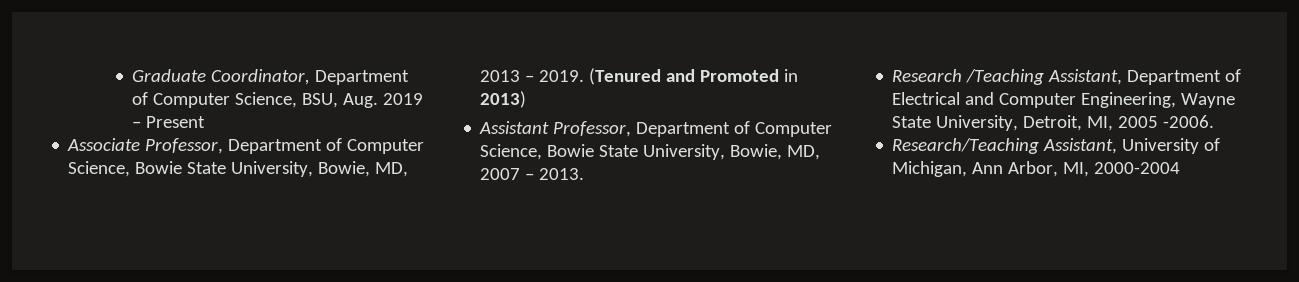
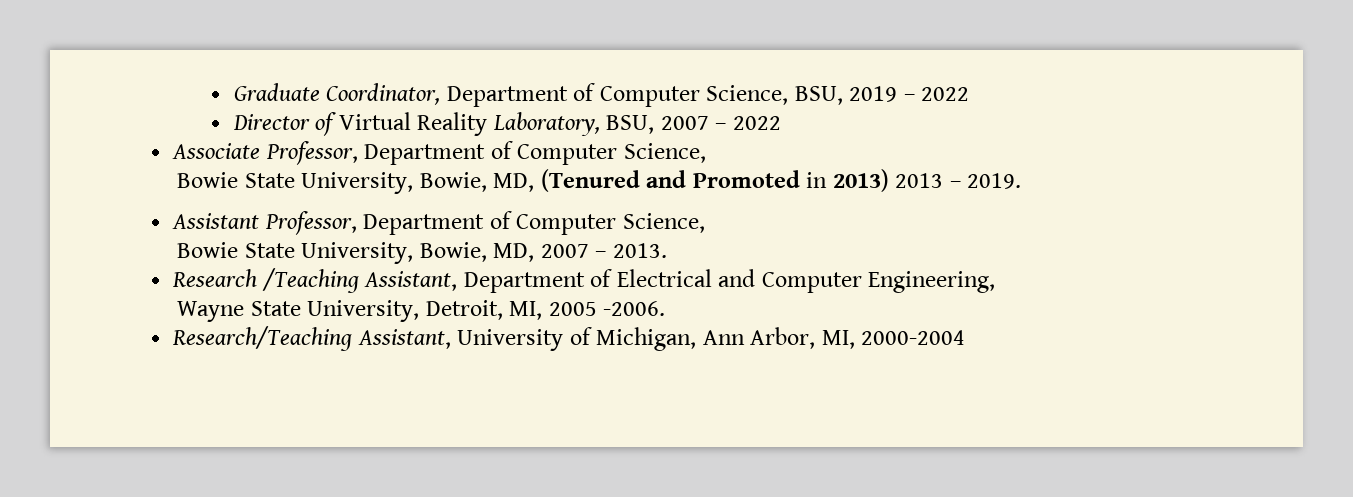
[343,93,379,108] Aug. -> (843, 95) none
[146,116,206,128] Present -> [921,87,970,101] [232,112,781,136] 2022 // Director of Virtual Reality Laboratory, BSU, 2007 – 2022
[135,161,409,177] [480,70,585,82] Bowie State University, Bowie, MD, 2013 – 2019. -> [177,172,535,194] // Bowie State University, Bowie, MD,
(527, 99) none -> [895,173,1022,189] 2013 – 2019.
(543, 152) none -> (705, 223) //
(1177, 100) none -> (996, 282) //

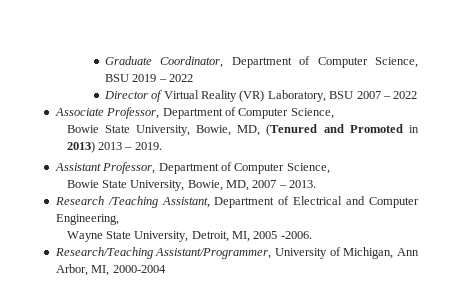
[794,86,843,105] BSU, -> [104,74,129,82] BSU
[492,112,655,136] Laboratory, BSU, -> [239,90,354,102] (VR) Laboratory, BSU
[357,329,451,349] Assistant, -> [155,248,272,259] Assistant/Programmer,

